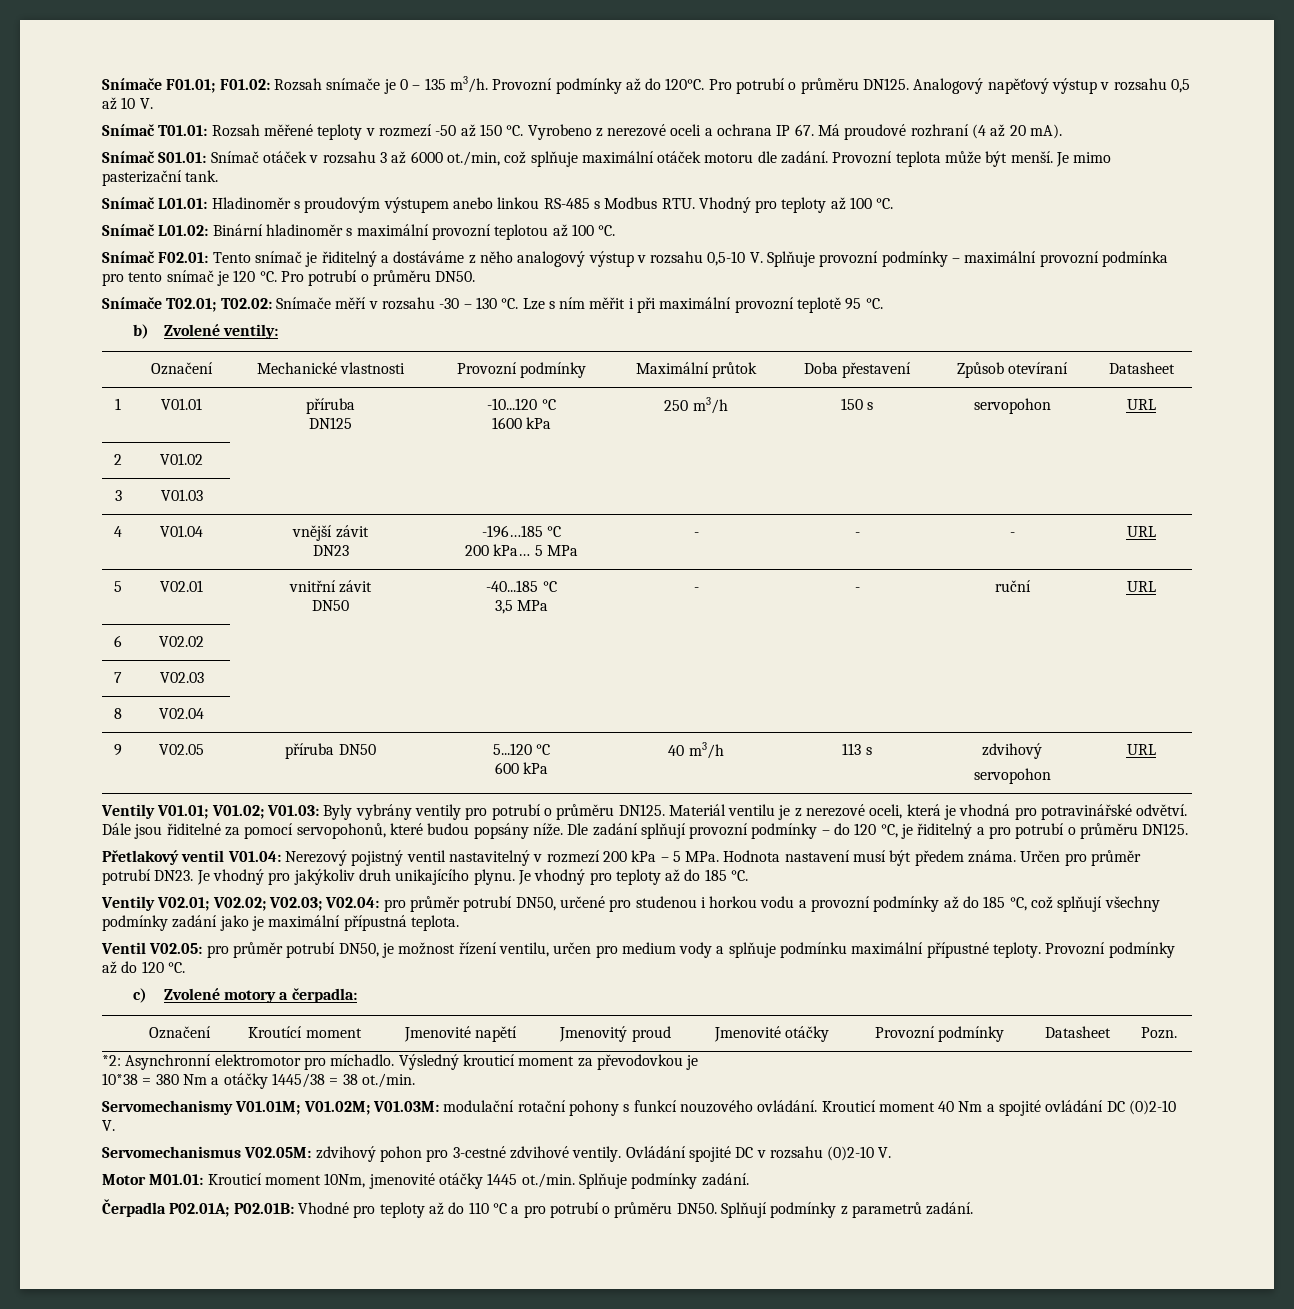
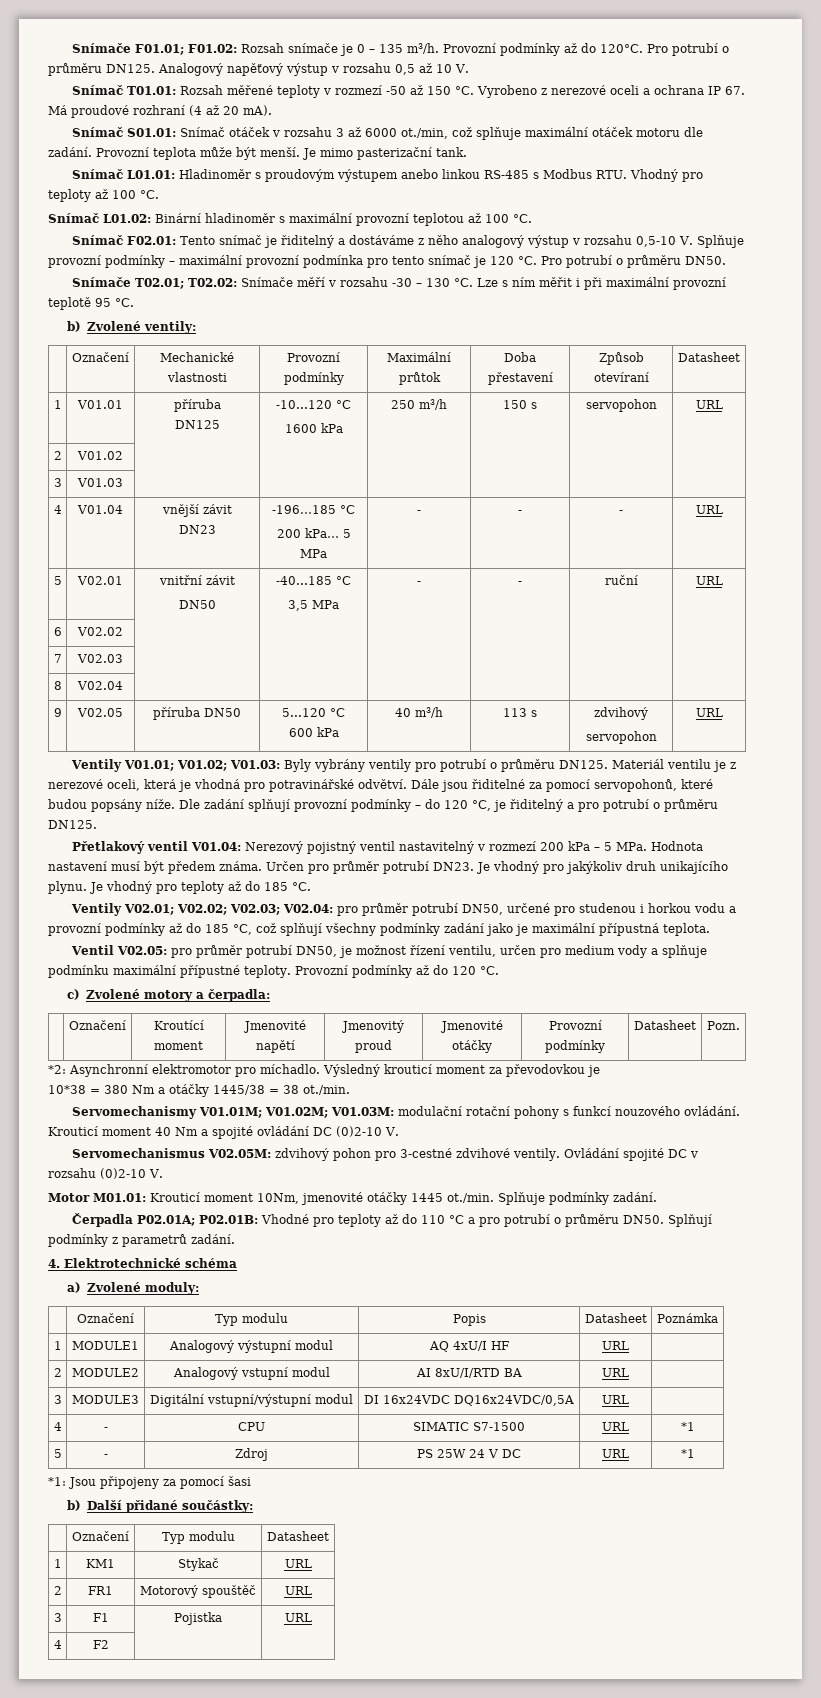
(974, 1208) none -> [48,1258,237,1268] [66,1282,199,1295] [77,1313,134,1323] [215,1313,288,1326] [452,1314,486,1326] [584,1313,647,1323] [657,1313,718,1323] [53,1341,62,1350] [72,1341,139,1350] [169,1340,333,1353] [428,1341,509,1352] [602,1341,629,1350] [53,1368,62,1377] [72,1368,139,1377] [172,1367,330,1380] [415,1368,522,1378] [602,1368,629,1377] [53,1395,62,1404] [72,1395,139,1404] [150,1394,353,1407] [364,1395,574,1406] [602,1395,629,1404] [53,1422,62,1431] [103,1427,108,1431] [238,1422,265,1431] [413,1422,525,1431] [602,1422,629,1431] [680,1422,695,1431] [53,1449,62,1458] [103,1454,108,1458] [235,1448,268,1461] [417,1449,521,1458] [602,1449,629,1458] [680,1449,695,1458] [48,1476,251,1489] [66,1500,253,1513] [72,1531,129,1541] [161,1531,235,1544] [267,1531,329,1541] [53,1559,62,1568] [86,1559,115,1568] [177,1558,219,1571] [284,1559,312,1568] [53,1586,62,1595] [88,1586,113,1595] [140,1585,256,1598] [284,1586,312,1595] [53,1613,62,1622] [92,1613,109,1622] [174,1612,222,1625] [284,1613,312,1622] [53,1640,62,1649] [92,1640,109,1649] // 4. Elektrotechnické schéma // a) Zvolené moduly: // | Označení | Typ modulu | Popis | Datasheet | Poznámka // 1 | MODULE1 | Analogový výstupní modul | AQ 4xU/I HF | URL | // 2 | MODULE2 | Analogový vstupní modul | AI 8xU/I/RTD BA | URL | // 3 | MODULE3 | Digitální vstupní/výstupní modul | DI 16x24VDC DQ16x24VDC/0,5A | URL | // 4 | - | CPU | SIMATIC S7-1500 | URL | *1 // 5 | - | Zdroj | PS 25W 24 V DC | URL | *1 // *1: Jsou připojeny za pomocí šasi // b) Další přidané součástky: // | Označení | Typ modulu | Datasheet // 1 | KM1 | Stykač | URL // 2 | FR1 | Motorový spouštěč | URL // 3 | F1 | Pojistka | URL // 4 | F2 | |

